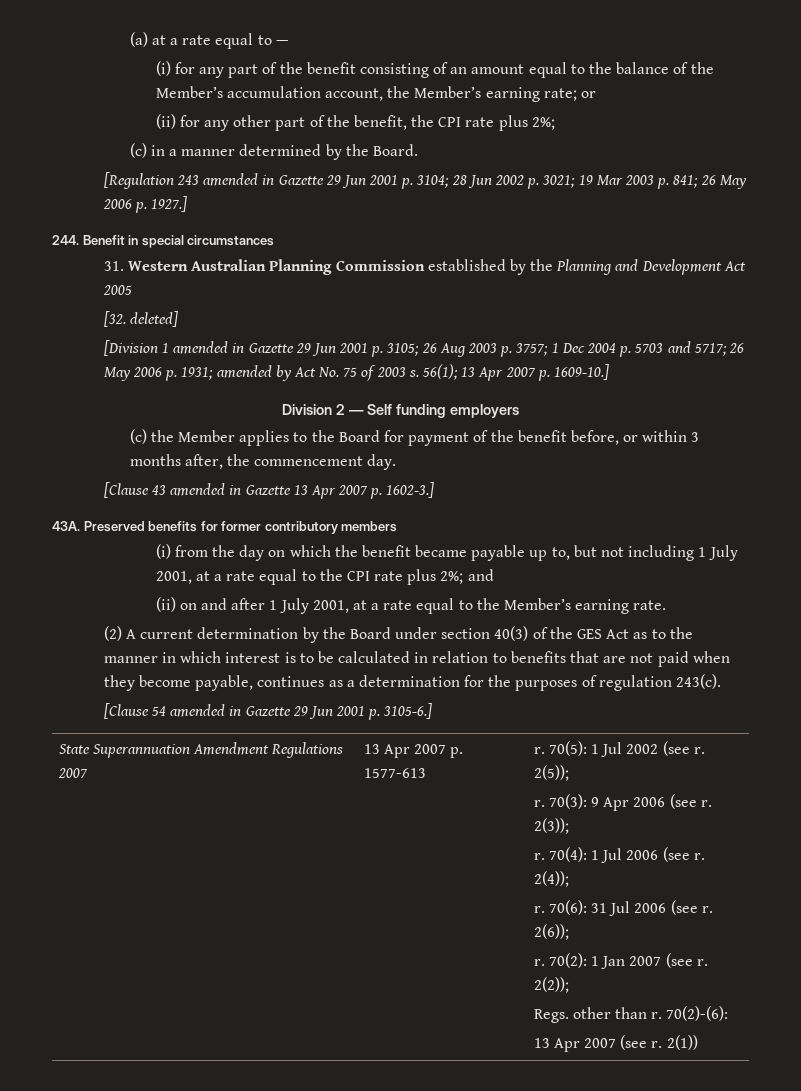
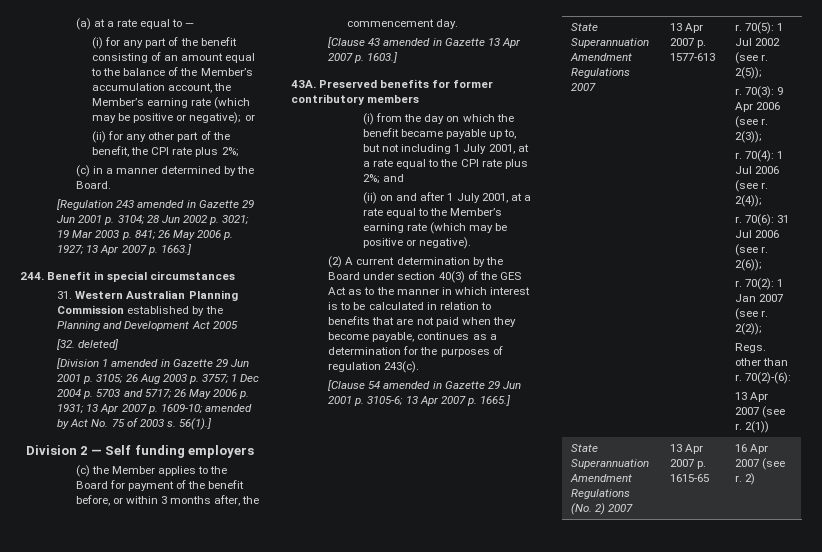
[543,88,577,101] rate; -> [191,97,251,109] [92,112,242,124] rate (which may be positive or negative);
[151,196,188,212] 1927.] -> [57,244,192,255] 1927; 13 Apr 2007 p. 1663.]
(214, 373) none -> [86,404,203,414] 13 Apr 2007 p. 1609-10;
[422,364,609,381] 56(1); 13 Apr 2007 p. 1609-10.] -> [178,418,212,430] 56(1).]
[386,482,435,498] 1602-3.] -> [367,52,399,63] 1603.]
[633,600,667,610] rate. -> [407,222,508,234] [363,237,472,249] rate (which may be positive or negative).
[383,703,433,719] 3105-6.] -> [367,395,511,406] 3105-6; 13 Apr 2007 p. 1665.]
(698, 1042) none -> [570,444,598,452] [570,459,649,469] [569,474,632,482] [570,489,630,499] [570,503,633,515] [669,444,703,454] [669,459,706,469] [669,474,709,482] [734,444,768,454] [734,458,785,470] [734,473,755,485] // State Superannuation Amendment Regulations (No. 2) 2007 | 13 Apr 2007 p. 1615-65 | 16 Apr 2007 (see r. 2)

